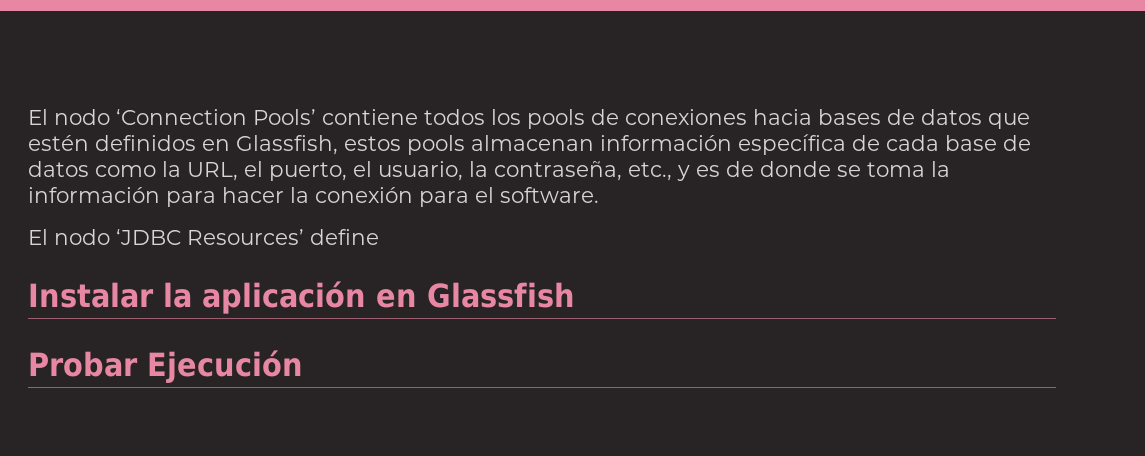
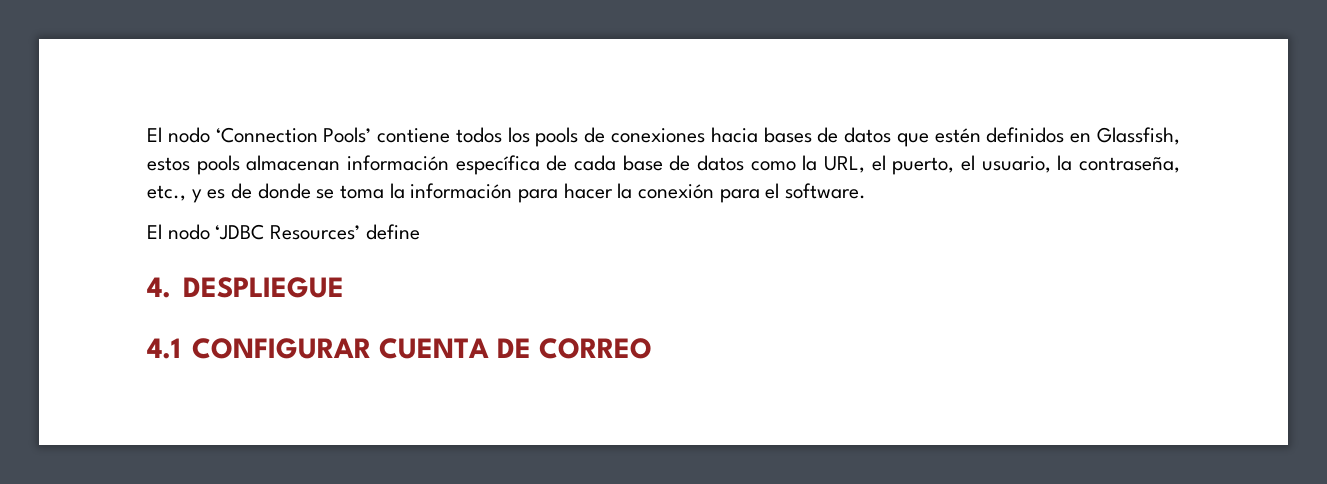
[28,281,575,314] [28,350,303,383] Instalar la aplicación en Glassfish // Probar Ejecución -> [147,277,344,298] [147,338,652,359] 4. DESPLIEGUE // 4.1 CONFIGURAR CUENTA DE CORREO

